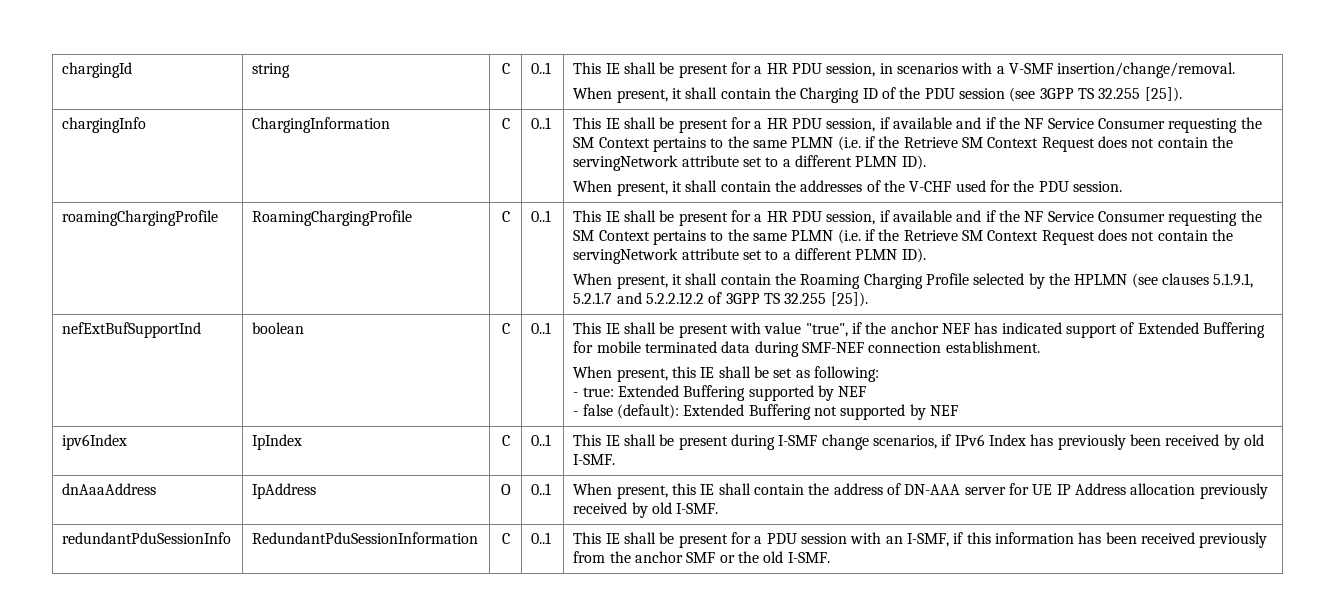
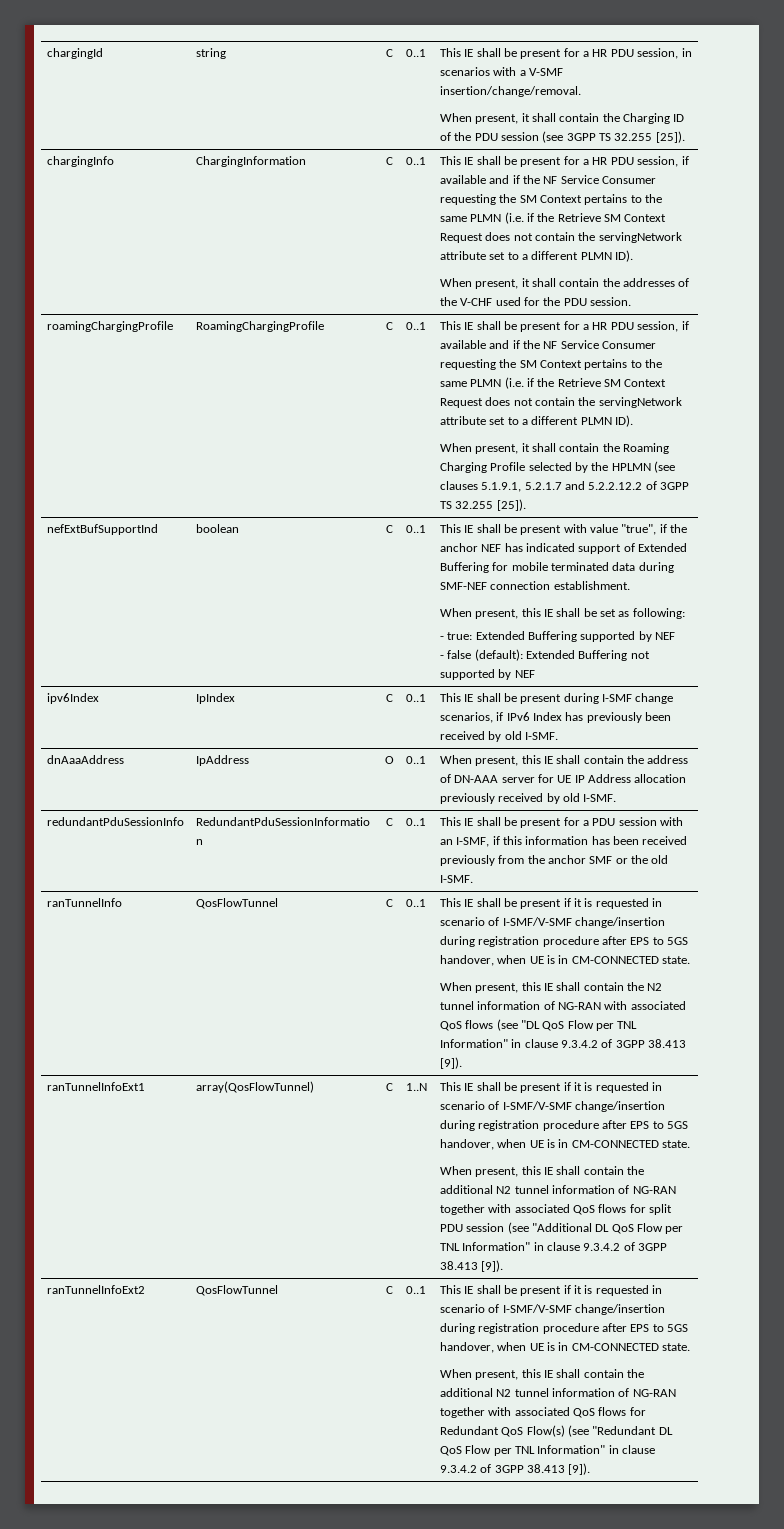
(830, 557) none -> [46,898,122,907] [195,898,278,909] [386,899,393,907] [405,899,426,907] [439,898,663,909] [439,917,665,928] [439,936,689,947] [439,955,691,966] [439,982,663,993] [439,1001,686,1010] [439,1019,638,1031] [439,1039,687,1048] [439,1057,462,1069] [46,1082,145,1091] [195,1081,314,1093] [386,1083,393,1091] [405,1083,427,1091] [439,1082,663,1093] [439,1101,665,1112] [439,1120,689,1131] [439,1139,691,1150] [439,1166,645,1177] [439,1185,676,1194] [439,1204,673,1215] [439,1222,684,1234] [439,1242,668,1251] [439,1260,504,1272] [46,1285,145,1294] [195,1285,278,1296] [386,1286,393,1294] [405,1286,426,1294] [439,1285,663,1296] [439,1304,665,1315] [439,1323,689,1334] [439,1342,691,1353] [439,1369,645,1380] [439,1388,676,1397] [439,1407,646,1418] [439,1425,673,1437] [439,1445,656,1456] [439,1463,591,1475] // ranTunnelInfo | QosFlowTunnel | C | 0..1 | This IE shall be present if it is requested in scenario of I-SMF/V-SMF change/insertion during registration procedure after EPS to 5GS handover, when UE is in CM-CONNECTED state. // When present, this IE shall contain the N2 tunnel information of NG-RAN with associated QoS flows (see "DL QoS Flow per TNL Information" in clause 9.3.4.2 of 3GPP 38.413 [9]). // ranTunnelInfoExt1 | array(QosFlowTunnel) | C | 1..N | This IE shall be present if it is requested in scenario of I-SMF/V-SMF change/insertion during registration procedure after EPS to 5GS handover, when UE is in CM-CONNECTED state. // When present, this IE shall contain the additional N2 tunnel information of NG-RAN together with associated QoS flows for split PDU session (see "Additional DL QoS Flow per TNL Information" in clause 9.3.4.2 of 3GPP 38.413 [9]). // ranTunnelInfoExt2 | QosFlowTunnel | C | 0..1 | This IE shall be present if it is requested in scenario of I-SMF/V-SMF change/insertion during registration procedure after EPS to 5GS handover, when UE is in CM-CONNECTED state. // When present, this IE shall contain the additional N2 tunnel information of NG-RAN together with associated QoS flows for Redundant QoS Flow(s) (see "Redundant DL QoS Flow per TNL Information" in clause 9.3.4.2 of 3GPP 38.413 [9]).

